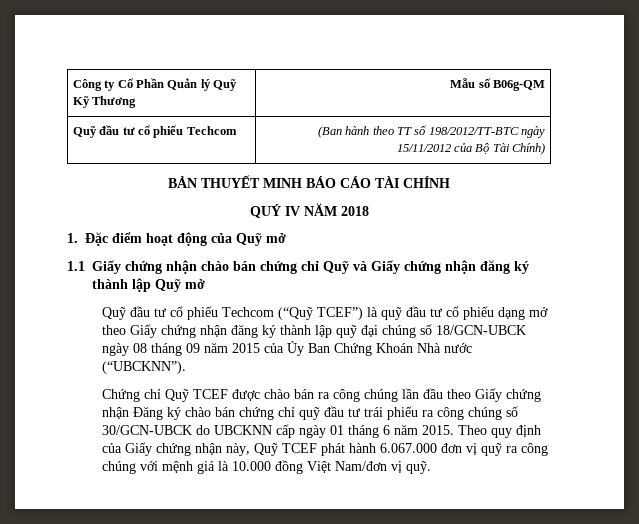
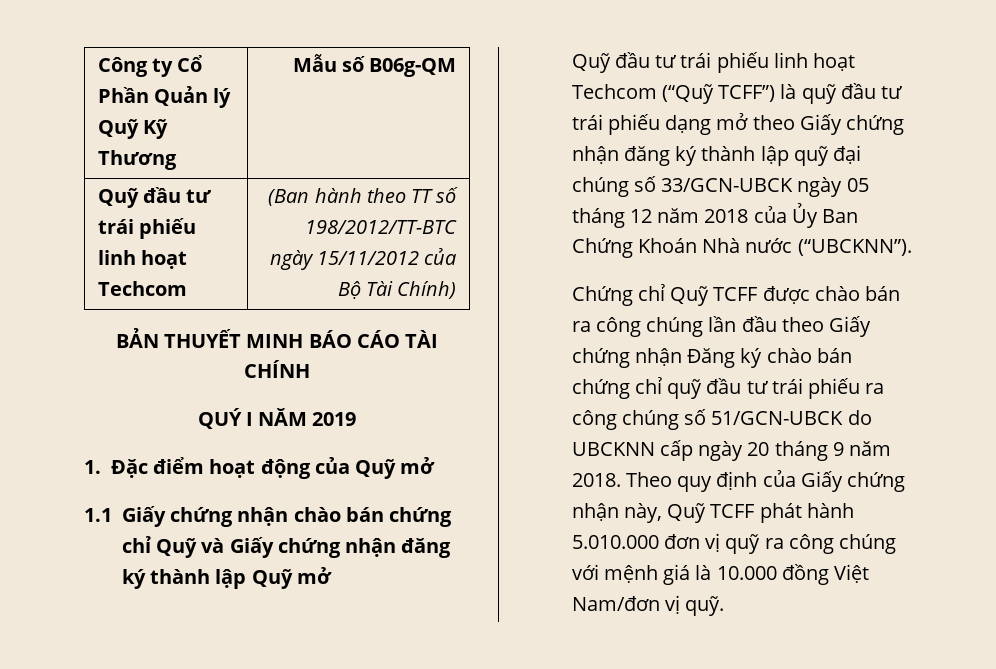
[137,125,184,138] cổ phiếu -> [97,218,196,239] [97,250,187,269] trái phiếu linh hoạt
[284,203,369,216] IV NĂM 2018 -> [245,408,357,426] I NĂM 2019
[169,306,218,320] cổ phiếu -> [680,52,856,73] trái phiếu linh hoạt
[316,307,363,320] TCEF”) -> [718,85,776,102] TCFF”)
[445,306,459,317] cổ -> [571,114,603,130] trái
[435,325,526,335] [101,342,260,356] 18/GCN-UBCK ngày 08 tháng 09 năm 2015 -> [661,177,869,197] [571,208,749,228] 33/GCN-UBCK ngày 05 tháng 12 năm 2018
[192,389,228,399] TCEF -> [713,287,758,301] TCFF
[101,425,192,435] 30/GCN-UBCK -> [711,411,844,425] 51/GCN-UBCK
[329,424,454,438] 01 tháng 6 năm 2015. -> [747,441,892,461] [571,473,621,487] 20 tháng 9 năm 2018.
[281,443,317,453] TCEF -> [710,504,755,518] TCFF
[379,443,437,453] 6.067.000 -> [571,535,659,549] 5.010.000

